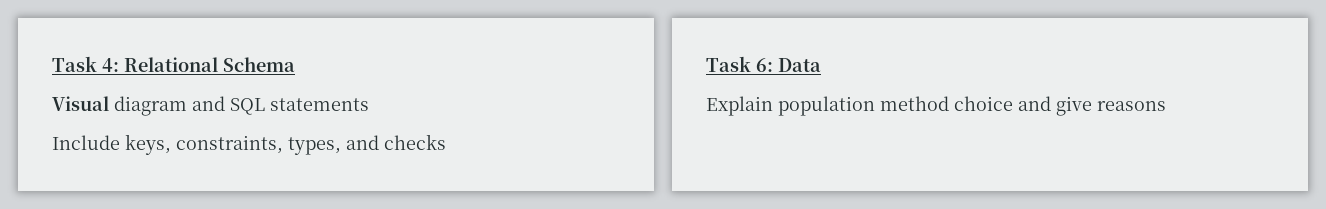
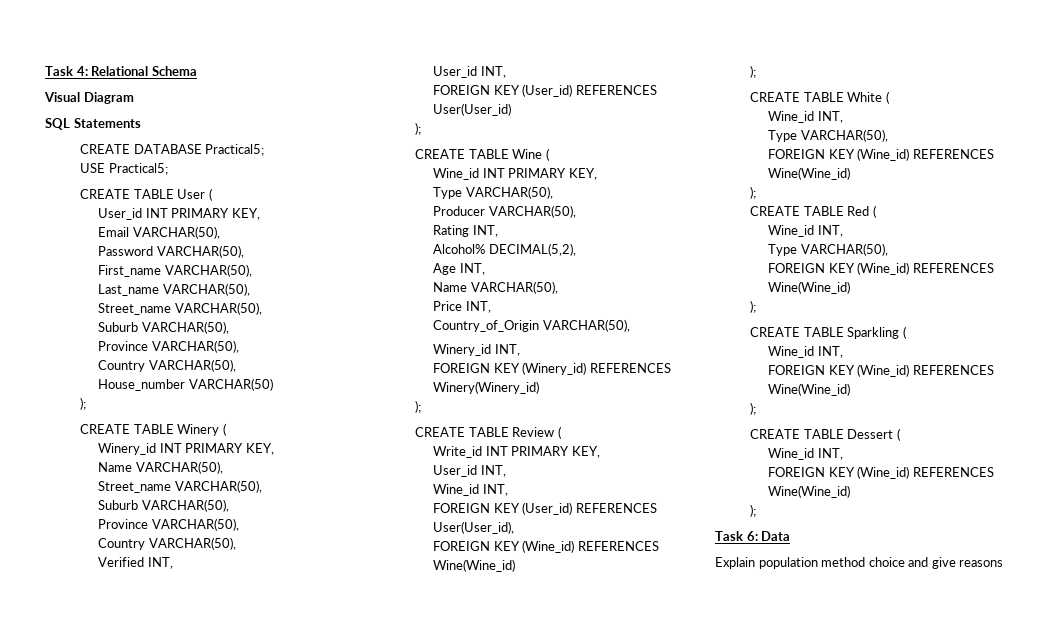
[114,96,369,116] [52,134,446,155] diagram and SQL statements // Include keys, constraints, types, and checks -> [83,92,134,104] [45,118,141,130] [80,144,265,156] [80,163,168,175] [80,188,213,201] [98,208,260,220] [98,226,220,239] [98,245,244,258] [98,264,252,277] [98,283,250,296] [98,302,262,315] [98,321,229,334] [98,340,239,353] [98,359,236,372] [98,378,273,391] [80,397,87,410] [80,423,227,436] [98,443,274,455] [98,461,223,474] [98,480,262,493] [98,499,229,512] [98,518,239,531] [98,537,236,550] [98,557,173,569] [433,66,506,78] [433,84,657,97] [433,103,512,116] [415,122,422,135] [415,148,550,161] [433,168,597,180] [433,186,553,199] [433,205,576,218] [433,225,498,237] [433,243,576,256] [433,263,485,275] [433,281,558,294] [433,301,491,313] [433,319,630,332] [433,344,520,356] [433,362,671,375] [433,381,540,394] [415,400,422,413] [415,426,562,439] [433,446,600,458] [433,465,506,477] [433,484,508,496] [433,502,657,515] [433,521,515,534] [433,540,659,553] [433,559,516,572] [750,65,757,78] [750,91,890,104] [768,111,843,123] [768,129,888,142] [768,148,994,161] [768,167,851,180] [750,186,757,199] [750,205,877,218] [768,225,843,237] [768,243,888,256] [768,262,994,275] [768,281,851,294] [750,300,757,313] [750,326,907,339] [768,346,843,358] [768,364,994,377] [768,383,851,396] [750,402,757,415] [750,428,901,441] [768,448,843,460] [768,466,994,479] [768,485,851,498] [750,504,757,517] Diagram // SQL Statements // CREATE DATABASE Practical5; // USE Practical5; // CREATE TABLE User ( // User_id INT PRIMARY KEY, // Email VARCHAR(50), // Password VARCHAR(50), // First_name VARCHAR(50), // Last_name VARCHAR(50), // Street_name VARCHAR(50), // Suburb VARCHAR(50), // Province VARCHAR(50), // Country VARCHAR(50), // House_number VARCHAR(50) // ); // CREATE TABLE Winery ( // Winery_id INT PRIMARY KEY, // Name VARCHAR(50), // Street_name VARCHAR(50), // Suburb VARCHAR(50), // Province VARCHAR(50), // Country VARCHAR(50), // Verified INT, // User_id INT, // FOREIGN KEY (User_id) REFERENCES User(User_id) // ); // CREATE TABLE Wine ( // Wine_id INT PRIMARY KEY, // Type VARCHAR(50), // Producer VARCHAR(50), // Rating INT, // Alcohol% DECIMAL(5,2), // Age INT, // Name VARCHAR(50), // Price INT, // Country_of_Origin VARCHAR(50), // Winery_id INT, // FOREIGN KEY (Winery_id) REFERENCES Winery(Winery_id) // ); // CREATE TABLE Review ( // Write_id INT PRIMARY KEY, // User_id INT, // Wine_id INT, // FOREIGN KEY (User_id) REFERENCES User(User_id), // FOREIGN KEY (Wine_id) REFERENCES Wine(Wine_id) // ); // CREATE TABLE White ( // Wine_id INT, // Type VARCHAR(50), // FOREIGN KEY (Wine_id) REFERENCES Wine(Wine_id) // ); // CREATE TABLE Red ( // Wine_id INT, // Type VARCHAR(50), // FOREIGN KEY (Wine_id) REFERENCES Wine(Wine_id) // ); // CREATE TABLE Sparkling ( // Wine_id INT, // FOREIGN KEY (Wine_id) REFERENCES Wine(Wine_id) // ); // CREATE TABLE Dessert ( // Wine_id INT, // FOREIGN KEY (Wine_id) REFERENCES Wine(Wine_id) // );

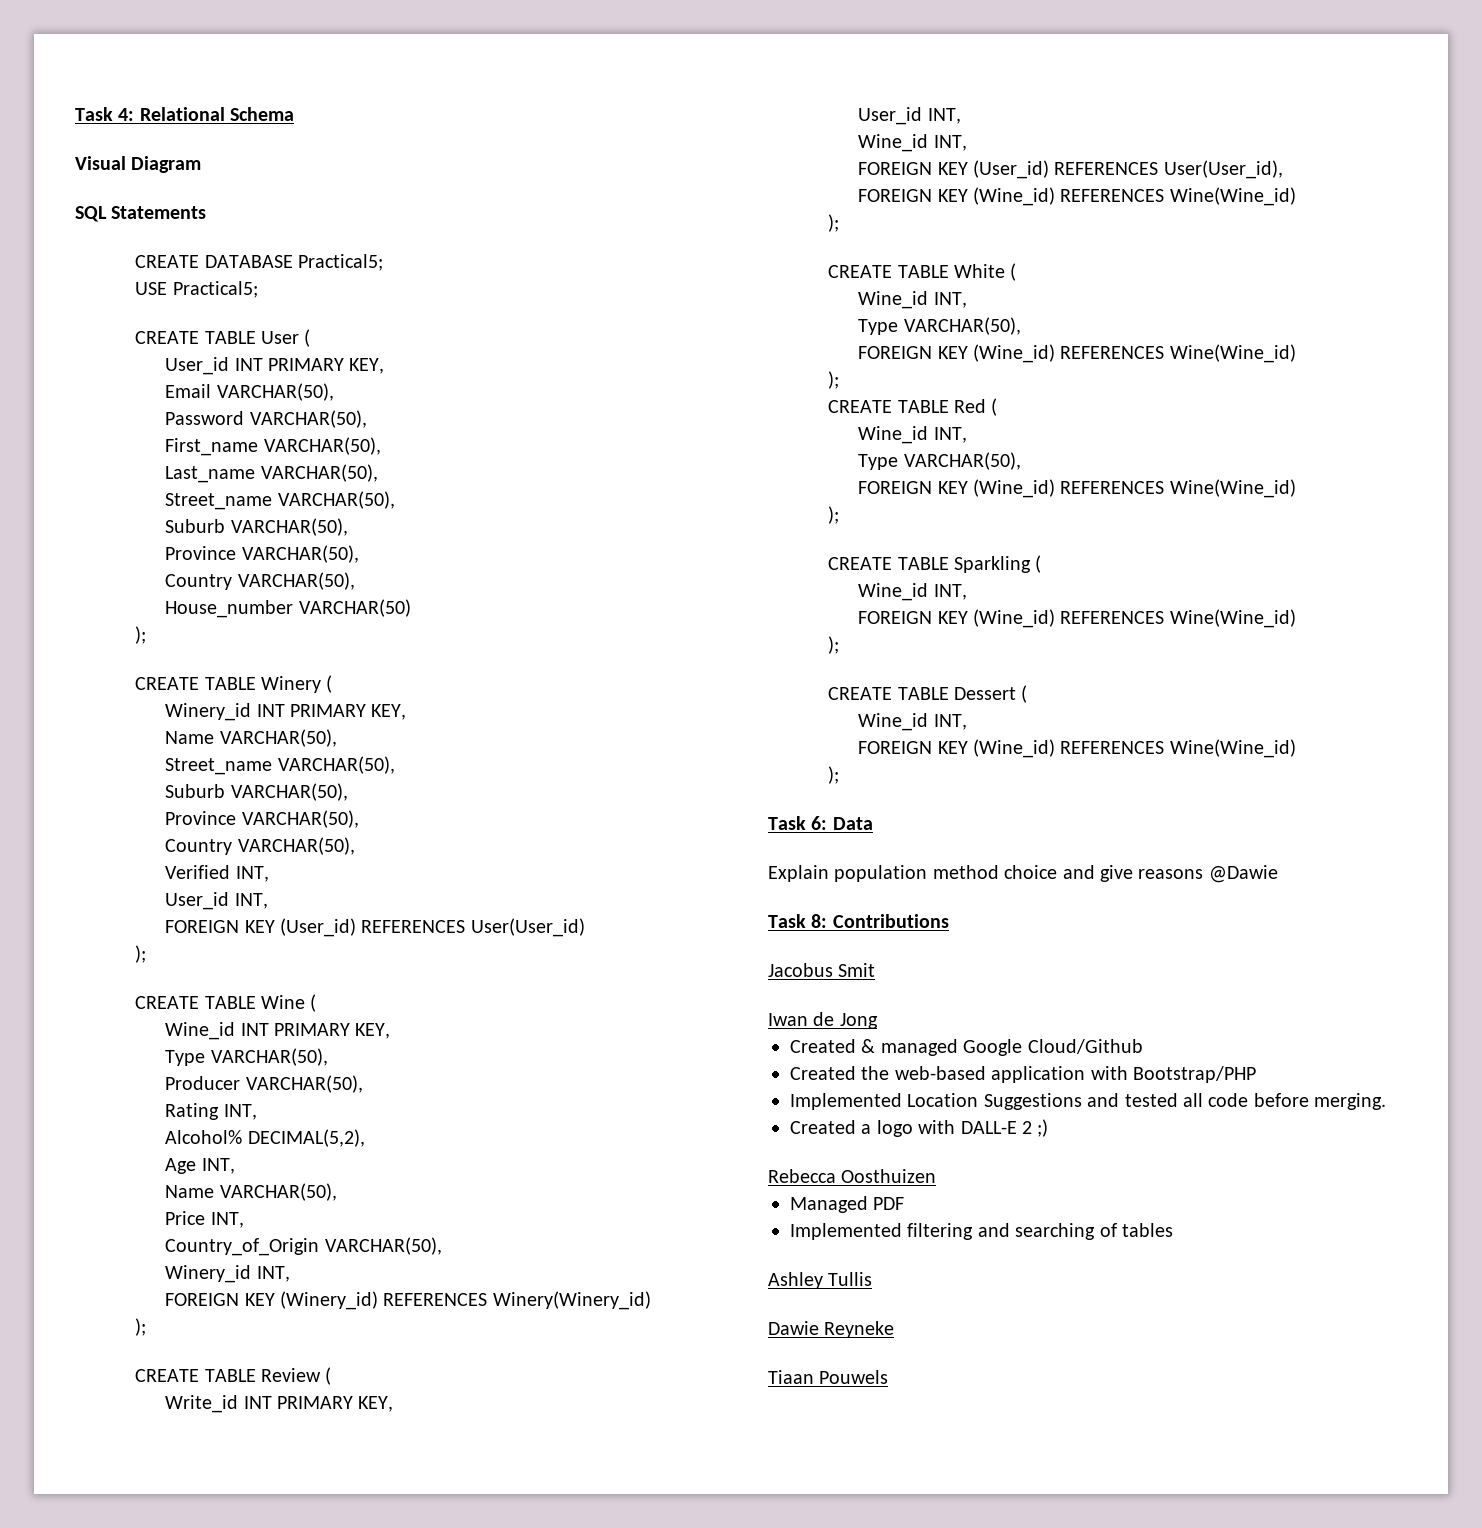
(1004, 563) none -> [1208,865,1278,883] [768,914,949,928] [768,963,876,977] [768,1012,878,1029] [790,1039,1143,1056] [790,1066,1256,1083] [790,1093,1387,1110] [790,1119,1049,1137] [768,1169,937,1183] [790,1196,905,1213] [790,1223,1173,1240] [768,1272,873,1289] [768,1321,895,1338] [768,1370,889,1384] @Dawie // Task 8: Contributions // Jacobus Smit // Iwan de Jong // Created & managed Google Cloud/Github // Created the web-based application with Bootstrap/PHP // Implemented Location Suggestions and tested all code before merging. // Created a logo with DALL-E 2 ;) // Rebecca Oosthuizen // Managed PDF // Implemented filtering and searching of tables // Ashley Tullis // Dawie Reyneke // Tiaan Pouwels

